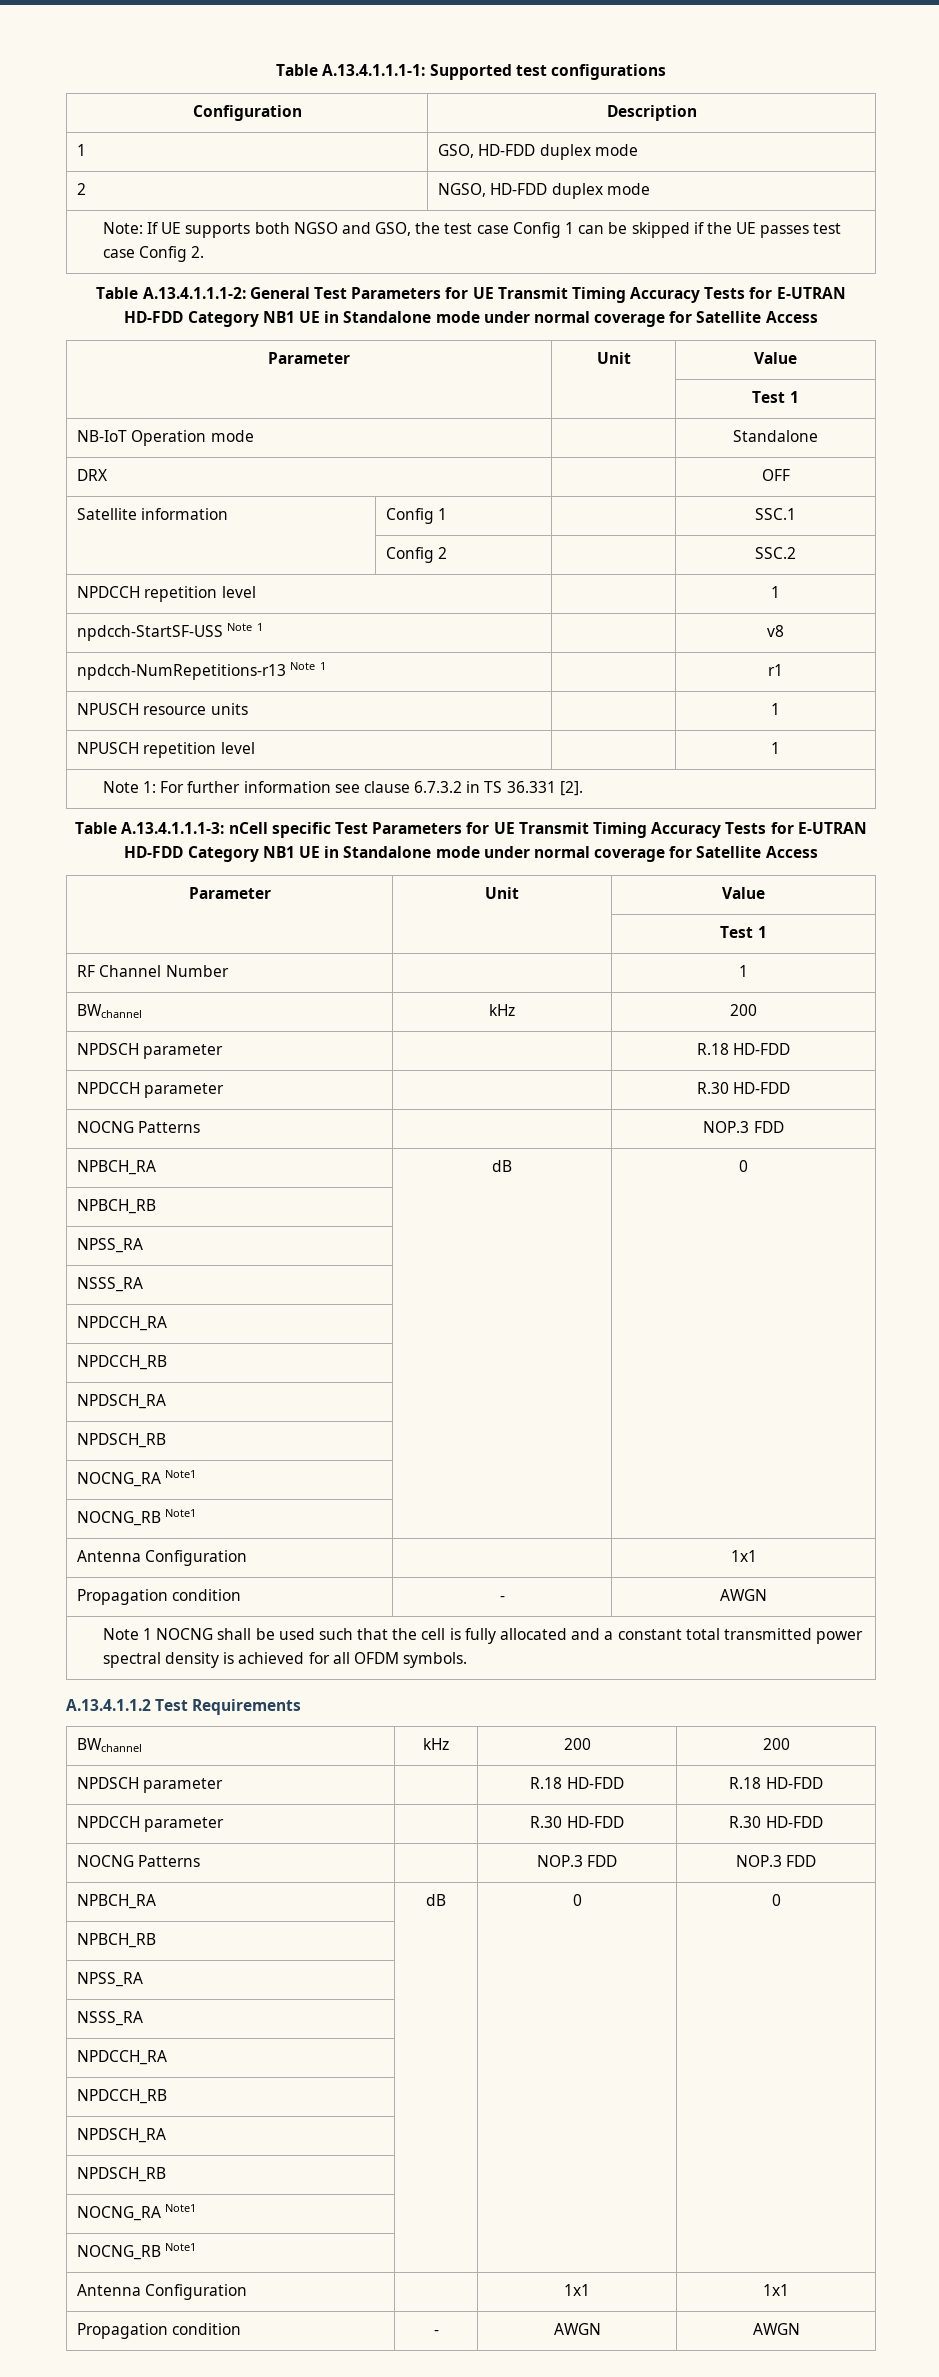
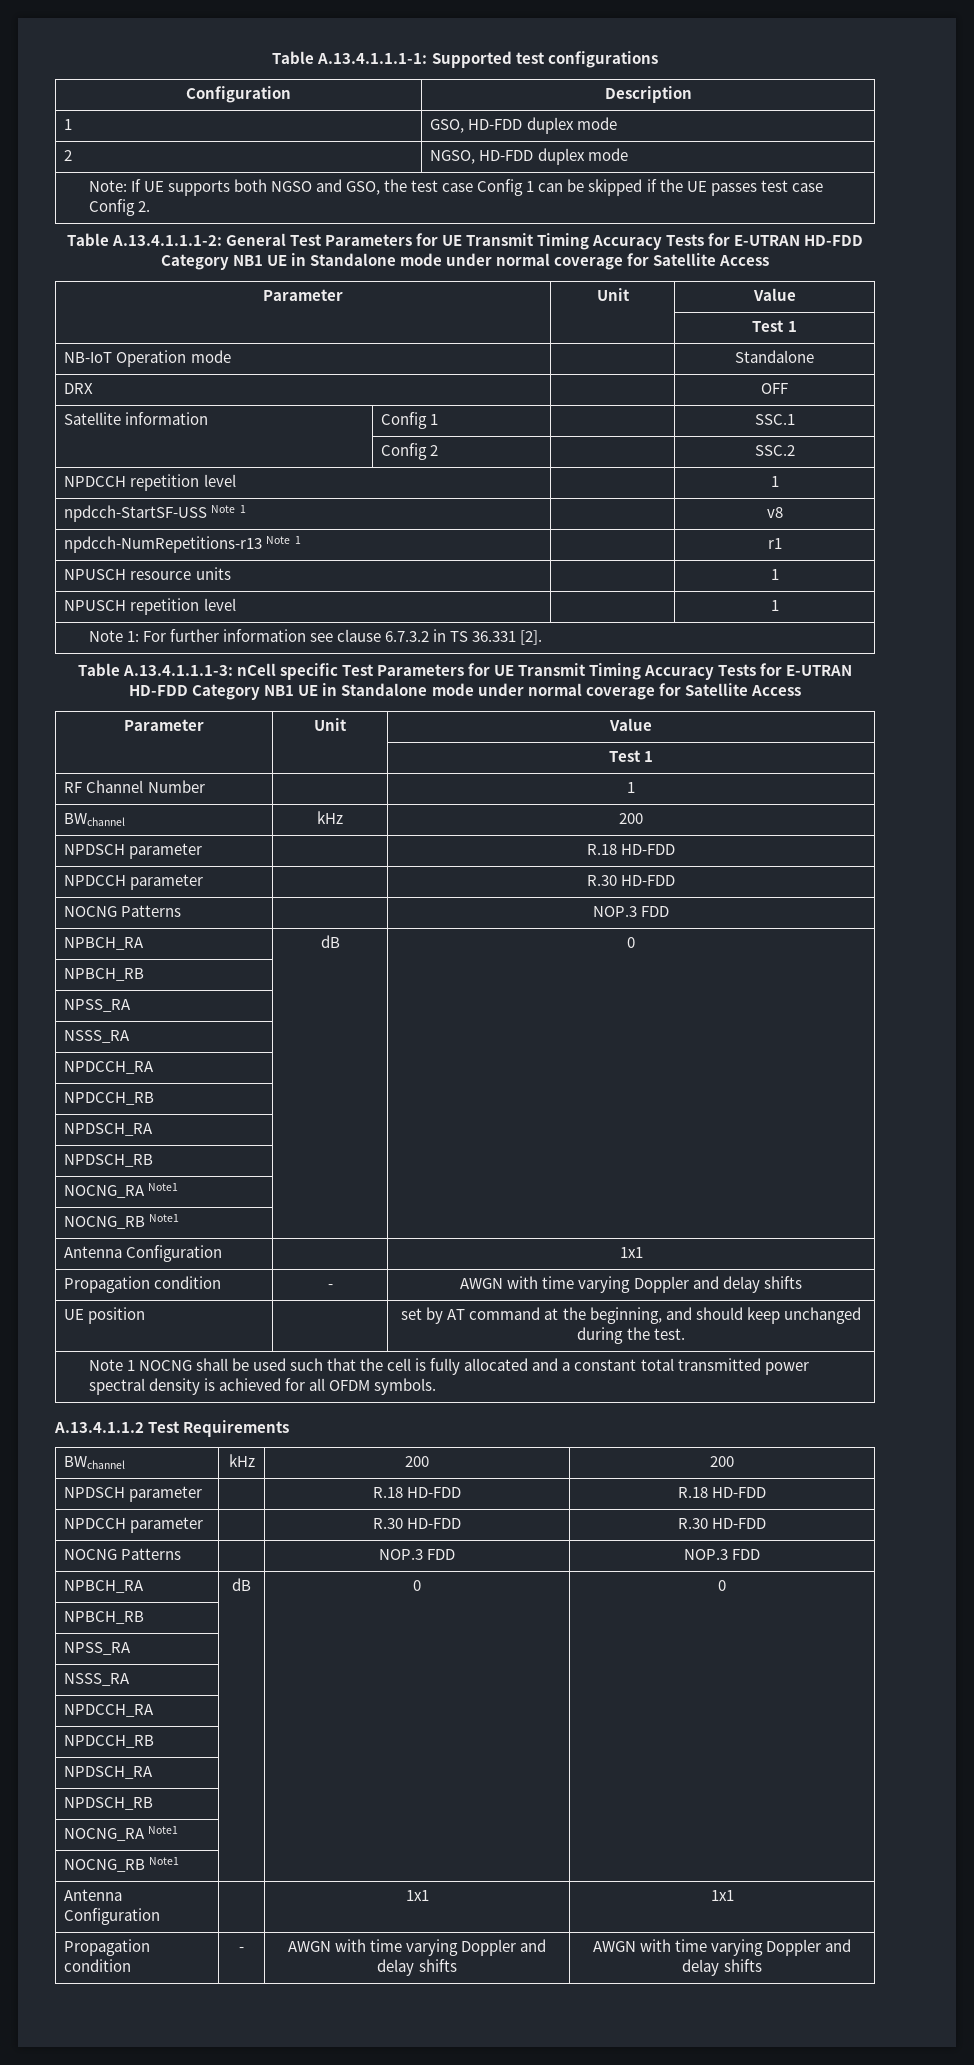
(767, 1595) none -> [507,1276,802,1293] [64,1307,146,1324] [401,1307,861,1324] [577,1327,685,1344] with time varying Doppler and delay shifts // UE position | | set by AT command at the beginning, and should keep unchanged during the test.
[752,2323,800,2335] | AWGN -> [334,1939,547,1956] [377,1959,457,1976] [592,1939,852,1956] [682,1959,762,1976] with time varying Doppler and delay shifts | AWGN with time varying Doppler and delay shifts

